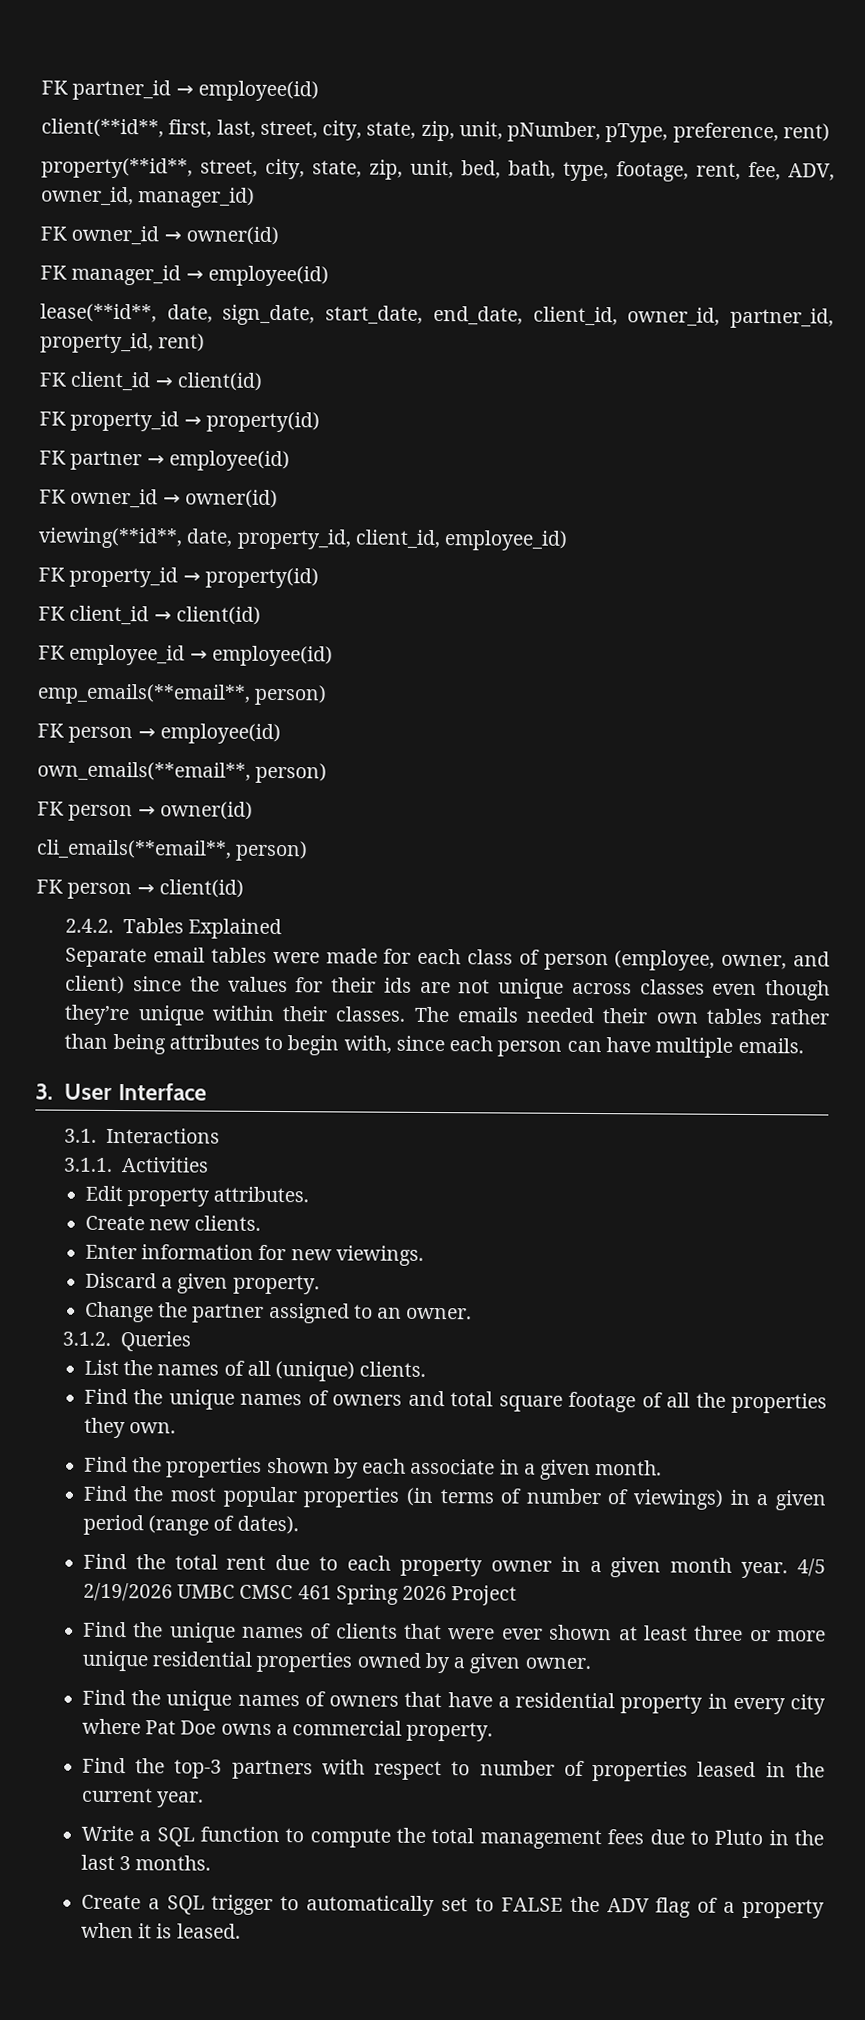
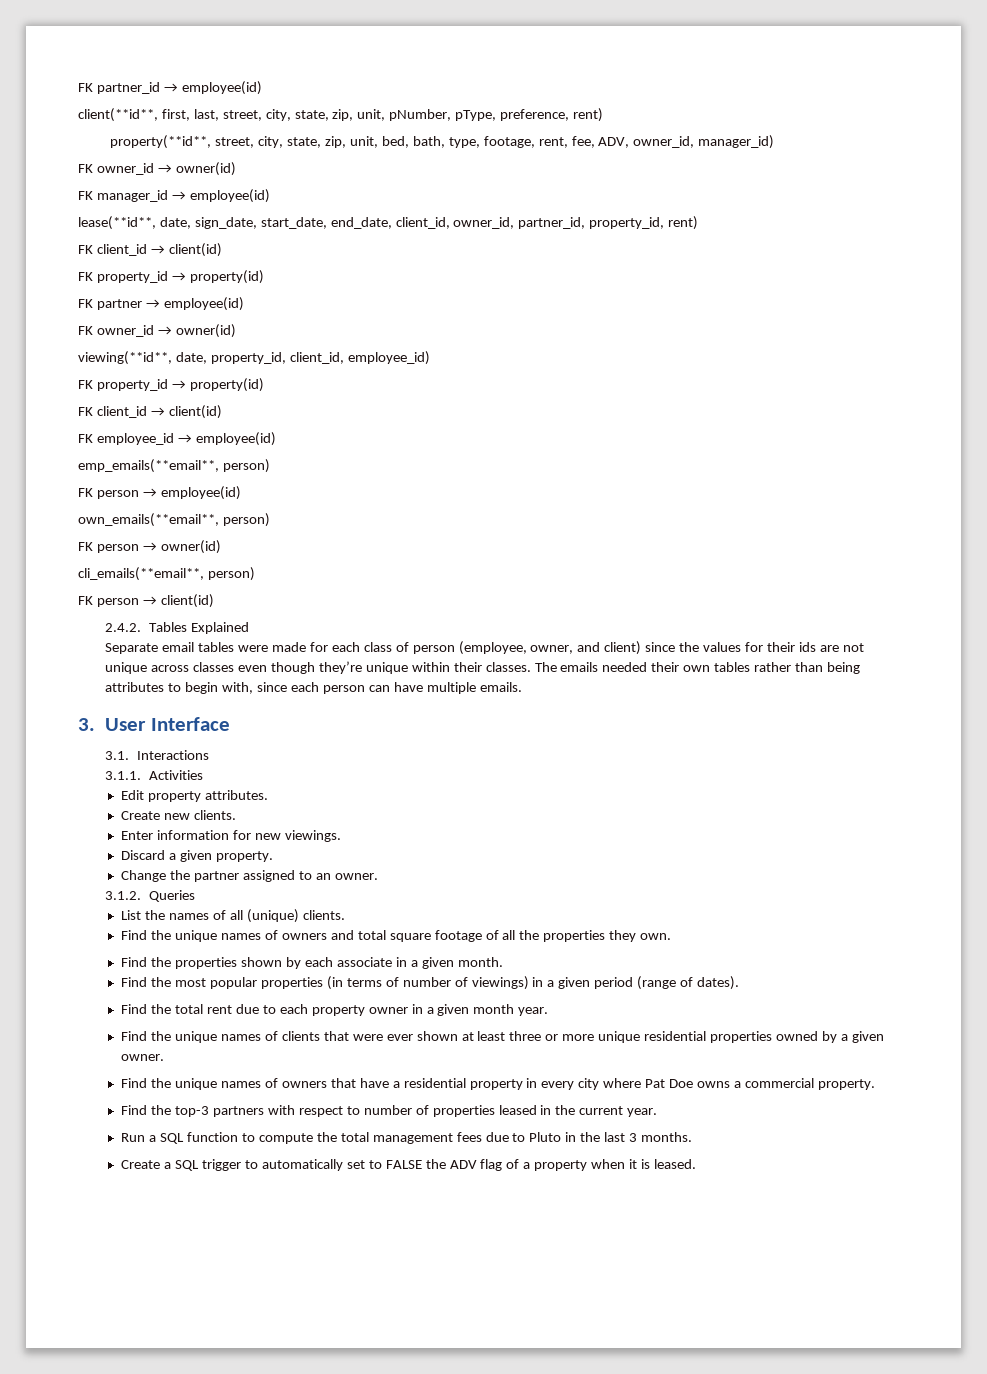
[797,1558,827,1577] [82,1582,518,1606] 4/5 2/19/2026 UMBC CMSC 461 Spring 2026 Project -> (549, 1011) none
[80,1825,134,1842] Write -> [121,1133,146,1142] Run

